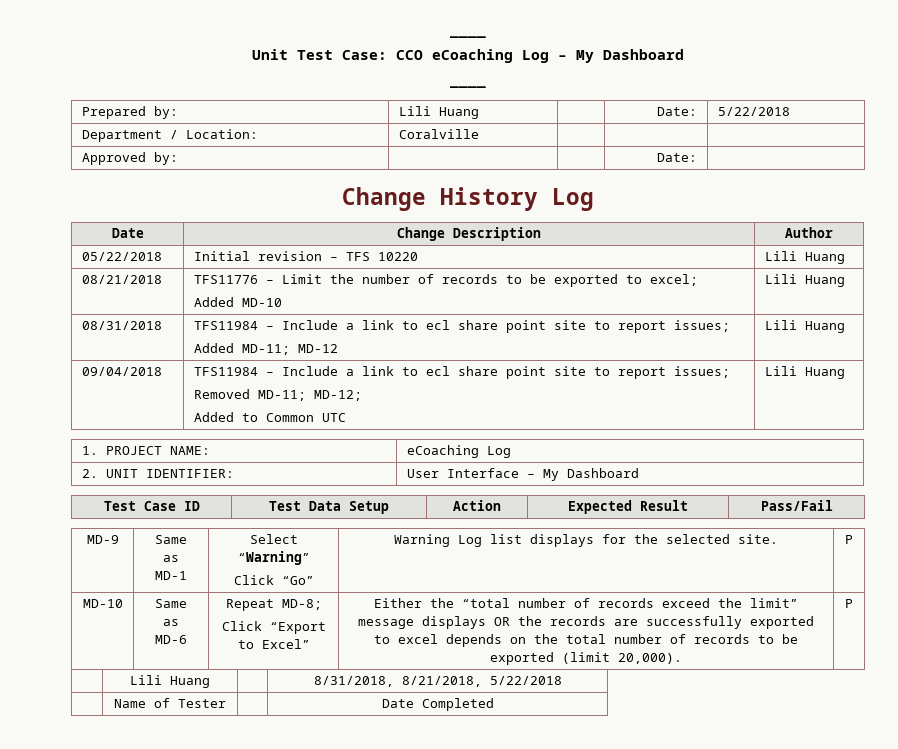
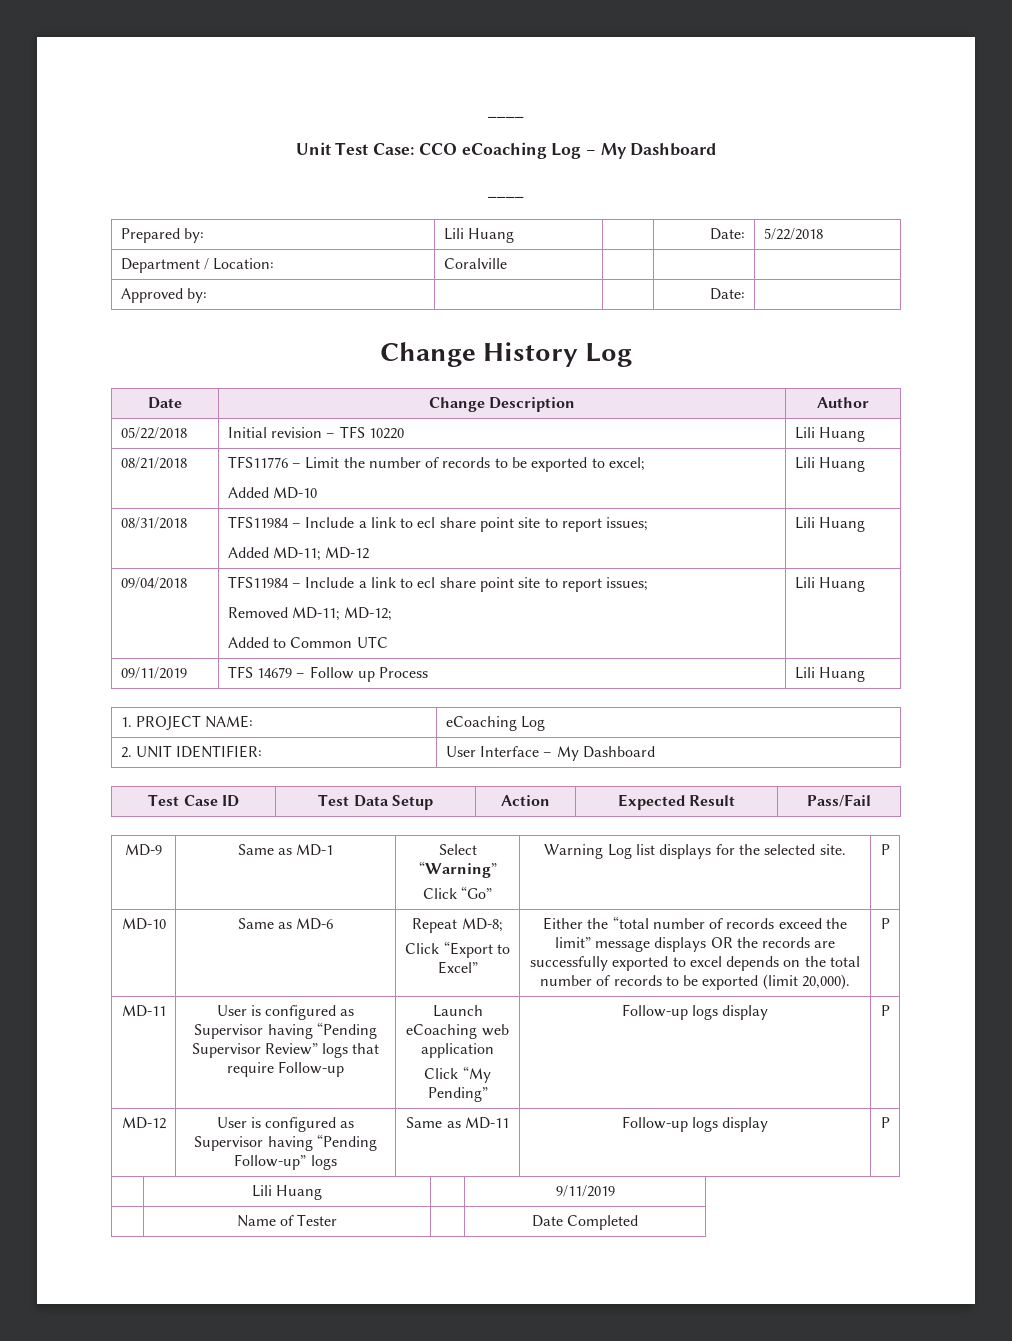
(845, 373) none -> [120,667,187,679] [227,666,429,682] [794,667,865,682] // 09/11/2019 | TFS 14679 – Follow up Process | Lili Huang
[130,675,210,688] [313,676,562,687] // | Lili Huang | | 8/31/2018, 8/21/2018, 5/22/2018 -> [121,1005,166,1017] [216,1005,355,1020] [194,1022,377,1039] [191,1043,380,1058] [226,1061,345,1077] [432,1005,483,1017] [406,1024,509,1039] [421,1043,494,1058] [424,1066,491,1083] [427,1087,488,1102] [621,1004,769,1020] [880,1005,890,1016] [121,1117,166,1129] [216,1117,355,1132] [194,1134,377,1151] [234,1154,337,1170] [406,1117,509,1129] [621,1116,769,1132] [880,1117,890,1128] [251,1185,323,1200] [555,1185,615,1197] // MD-11 | User is configured as Supervisor having “Pending Supervisor Review” logs that require Follow-up | Launch eCoaching web application // Click “My Pending” | Follow-up logs display | P // MD-12 | User is configured as Supervisor having “Pending Follow-up” logs | Same as MD-11 | Follow-up logs display | P // | Lili Huang | | 9/11/2019

